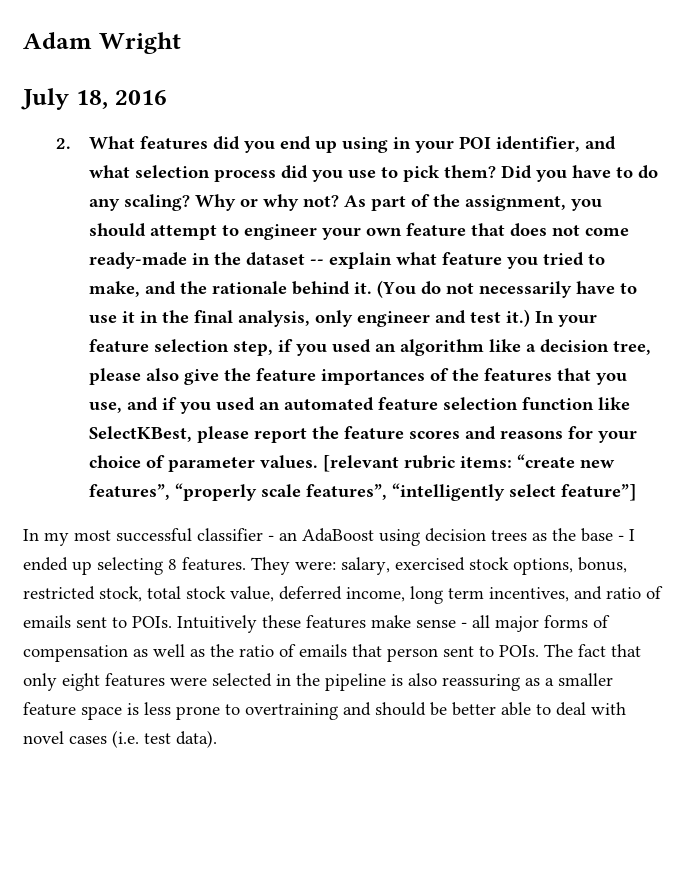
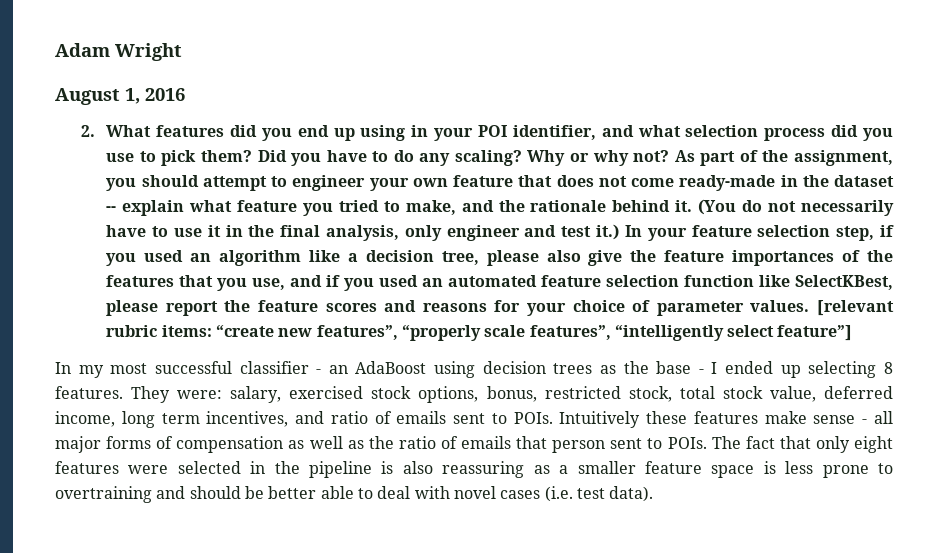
[21,88,108,110] July 18, -> [55,88,140,105] August 1,

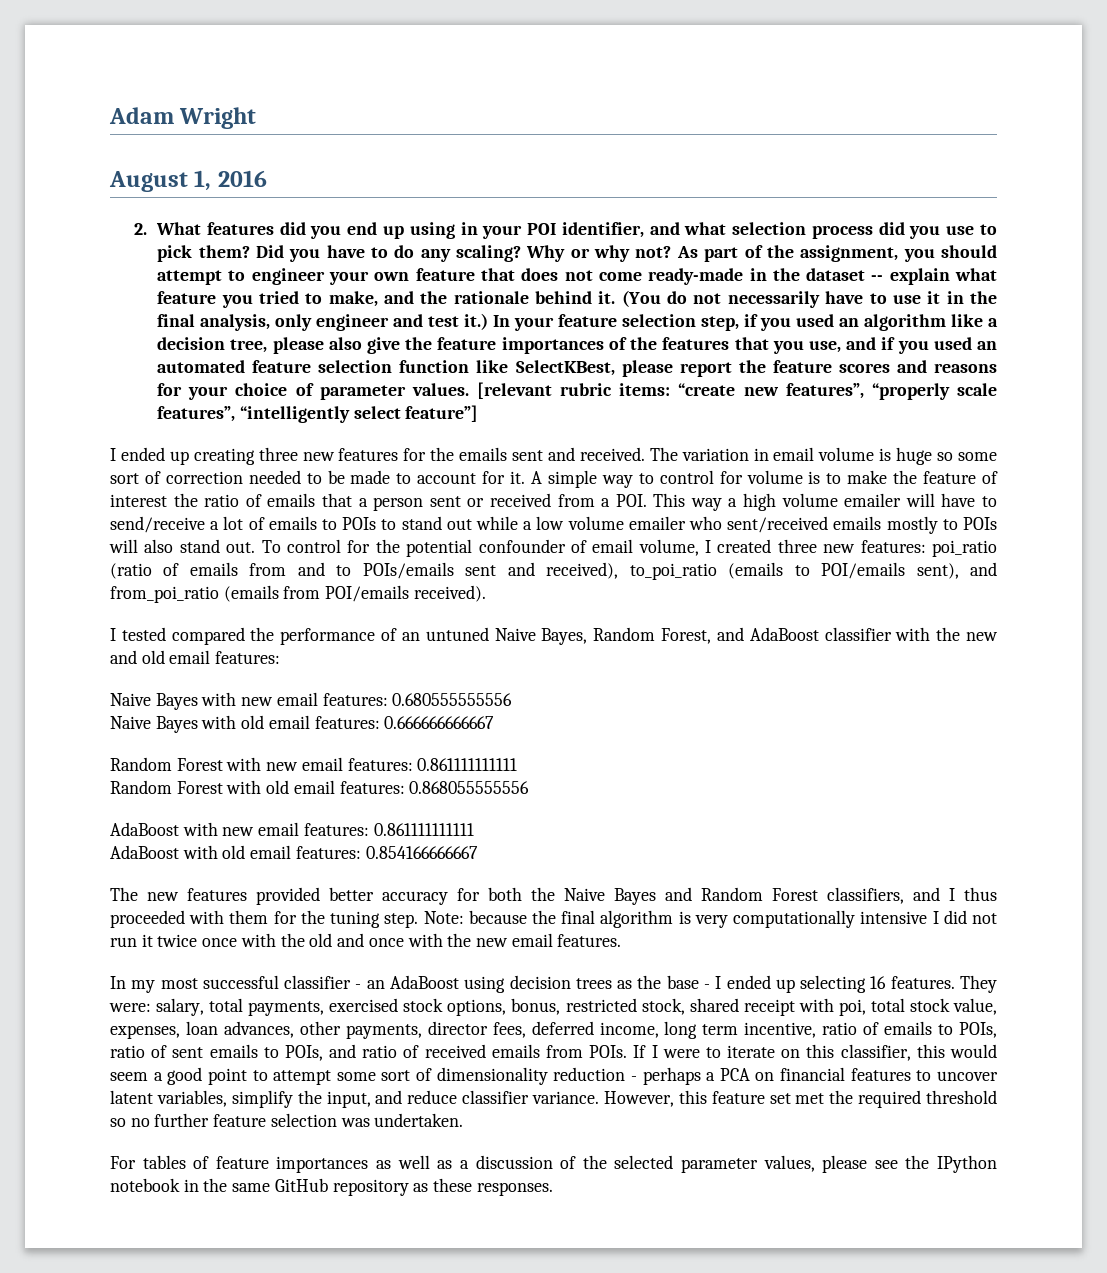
(853, 333) none -> [110,447,998,465] [110,470,999,488] [110,493,998,511] [110,516,998,534] [109,539,998,557] [110,562,998,580] [110,585,486,603] [110,627,999,645] [110,650,281,664] [110,692,513,710] [110,715,495,733] [110,757,518,771] [110,780,530,794] [110,822,474,836] [110,845,478,859] [110,887,997,905] [110,910,997,928] [110,933,622,947] // I ended up creating three new features for the emails sent and received. The variation in email volume is huge so some sort of correction needed to be made to account for it. A simple way to control for volume is to make the feature of interest the ratio of emails that a person sent or received from a POI. This way a high volume emailer will have to send/receive a lot of emails to POIs to stand out while a low volume emailer who sent/received emails mostly to POIs will also stand out. To control for the potential confounder of email volume, I created three new features: poi_ratio (ratio of emails from and to POIs/emails sent and received), to_poi_ratio (emails to POI/emails sent), and from_poi_ratio (emails from POI/emails received). // I tested compared the performance of an untuned Naive Bayes, Random Forest, and AdaBoost classifier with the new and old email features: // Naive Bayes with new email features: 0.680555555556 // Naive Bayes with old email features: 0.666666666667 // Random Forest with new email features: 0.861111111111 // Random Forest with old email features: 0.868055555556 // AdaBoost with new email features: 0.861111111111 // AdaBoost with old email features: 0.854166666667 // The new features provided better accuracy for both the Naive Bayes and Random Forest classifiers, and I thus proceeded with them for the tuning step. Note: because the final algorithm is very computationally intensive I did not run it twice once with the old and once with the new email features.
[884,362,894,374] 8 -> [870,976,887,989] 16
(282, 394) none -> [209,998,325,1016] total payments,
[679,386,894,402] [55,411,893,428] [55,436,894,453] [55,461,893,478] [55,486,654,503] total stock value, deferred income, long term incentives, and ratio of emails sent to POIs. Intuitively these features make sense - all major forms of compensation as well as the ratio of emails that person sent to POIs. The fact that only eight features were selected in the pipeline is also reassuring as a smaller feature space is less prone to overtraining and should be better able to deal with novel cases (i.e. test data). -> [689,998,997,1016] [110,1021,997,1039] [110,1044,997,1061] [110,1067,999,1085] [110,1090,997,1108] [110,1113,464,1127] [110,1155,997,1173] [110,1178,553,1196] shared receipt with poi, total stock value, expenses, loan advances, other payments, director fees, deferred income, long term incentive, ratio of emails to POIs, ratio of sent emails to POIs, and ratio of received emails from POIs. If I were to iterate on this classifier, this would seem a good point to attempt some sort of dimensionality reduction - perhaps a PCA on financial features to uncover latent variables, simplify the input, and reduce classifier variance. However, this feature set met the required threshold so no further feature selection was undertaken. // For tables of feature importances as well as a discussion of the selected parameter values, please see the IPython notebook in the same GitHub repository as these responses.

